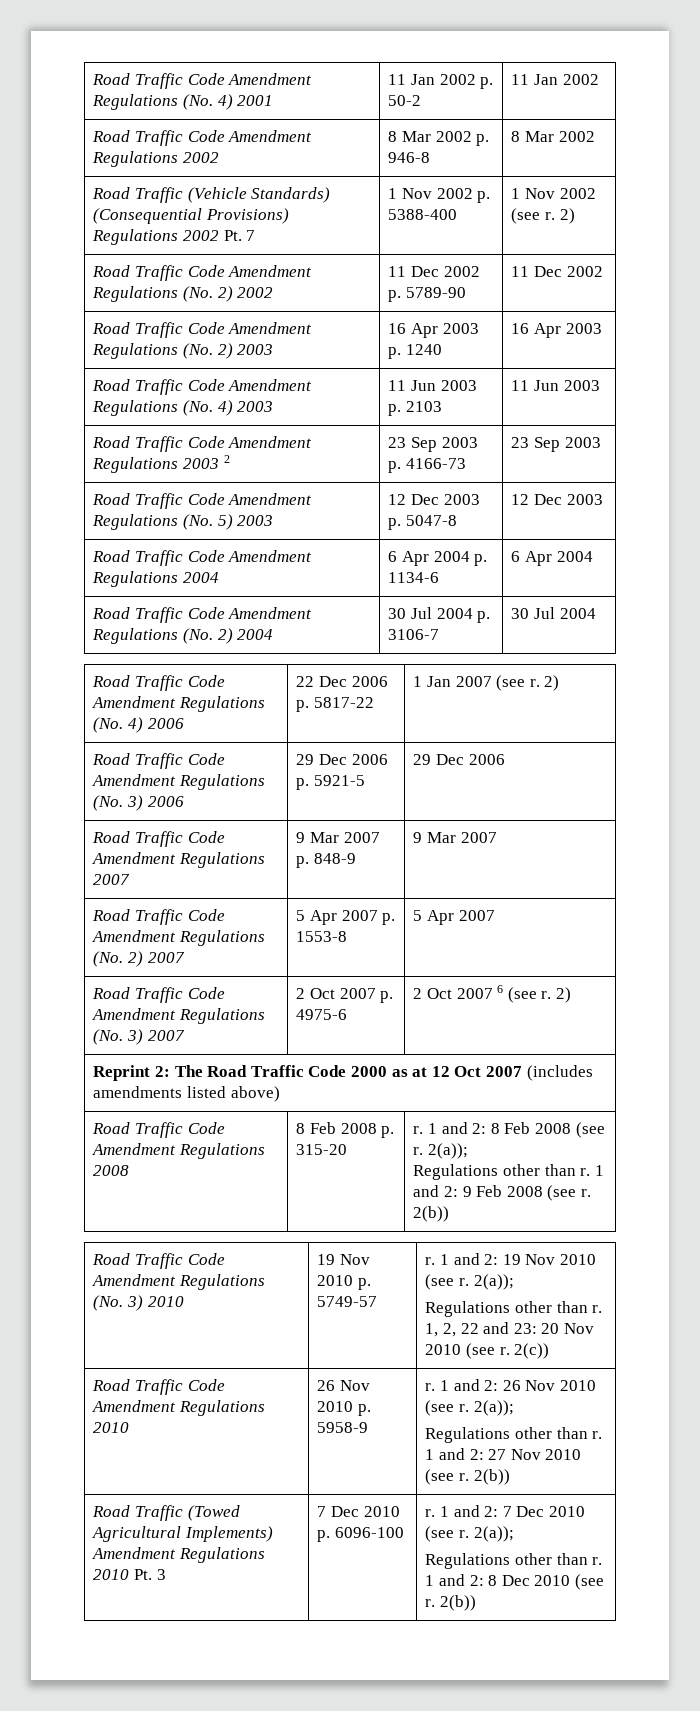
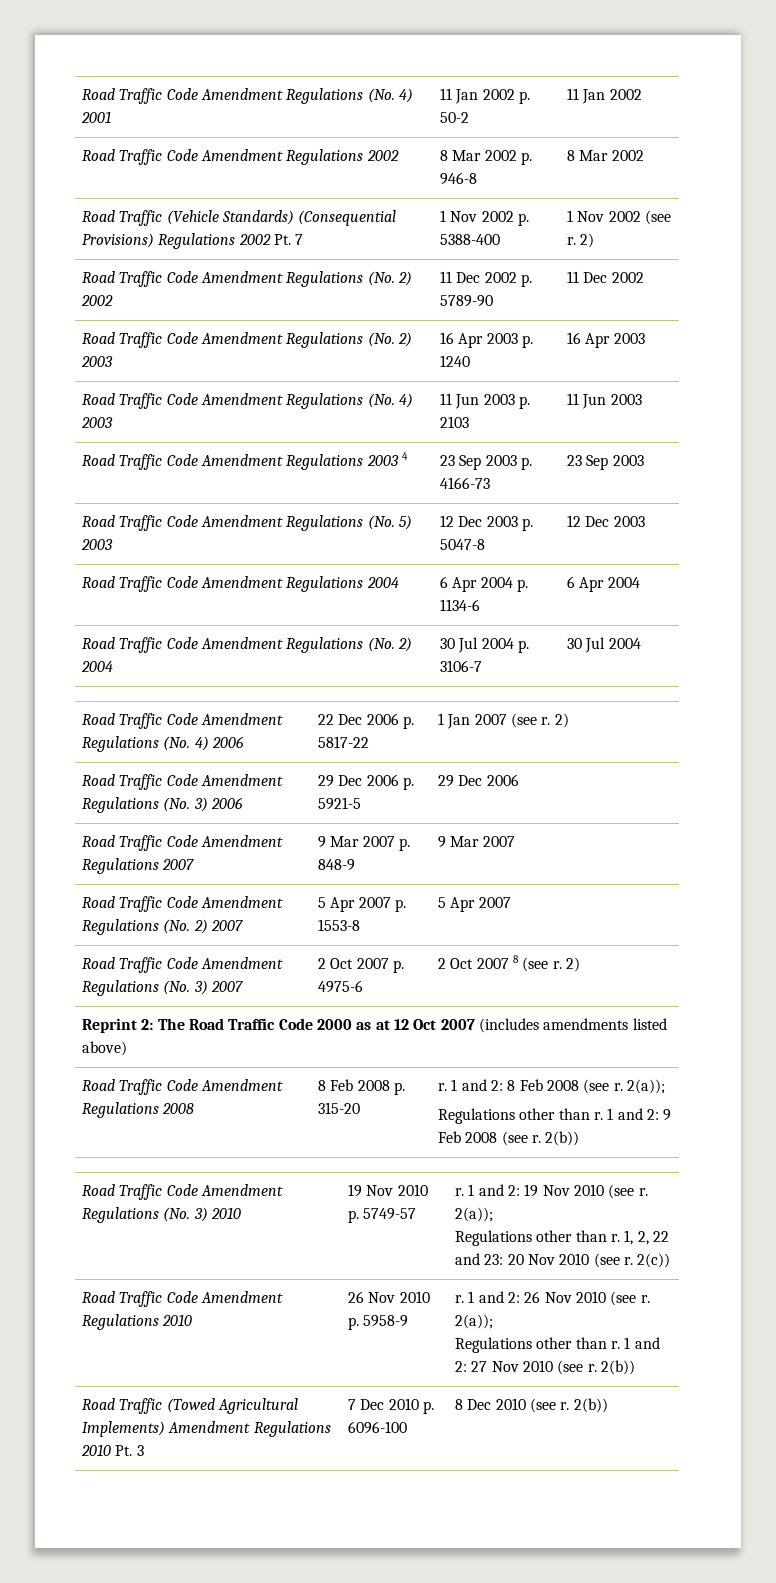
[223,455,230,463] 2 -> [402,452,409,460] 4
[497,985,504,993] 6 -> [513,955,520,963] 8
[425,1505,586,1517] [425,1526,514,1542] [425,1553,603,1569] [425,1574,484,1586] r. 1 and 2: 7 Dec 2010 (see r. 2(a)); // Regulations other than r. 1 and 2: -> (408, 1427) none

